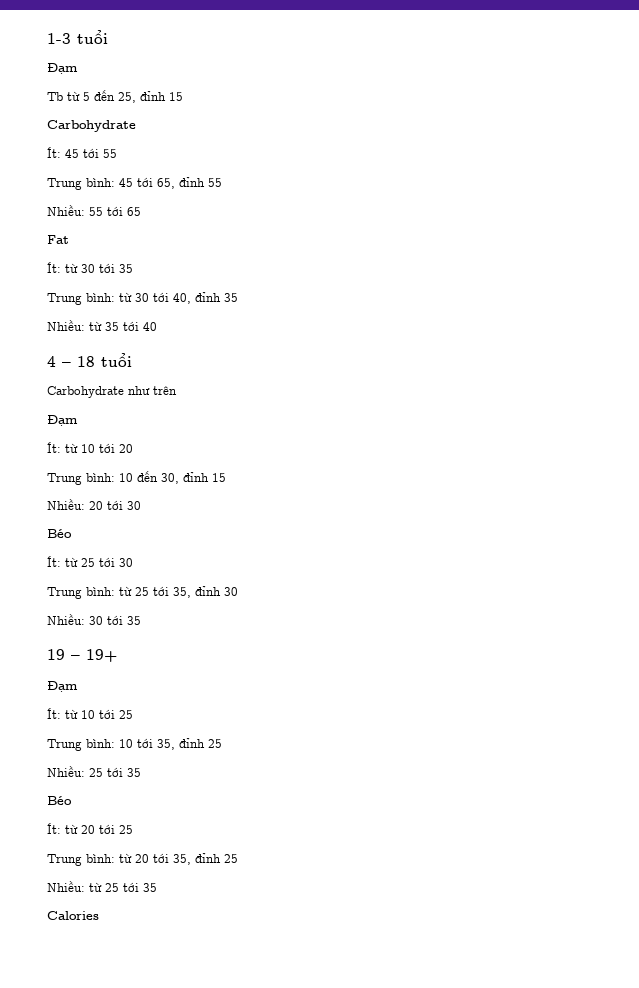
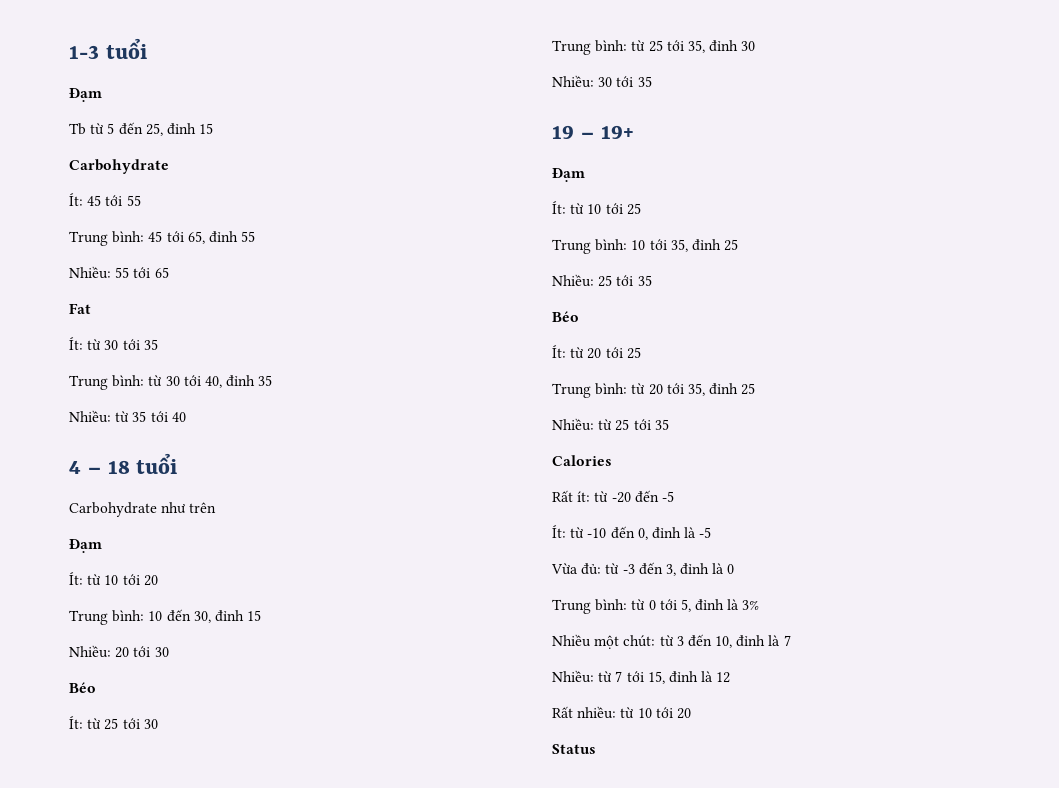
(99, 915) none -> [552,490,674,503] [552,525,712,540] [551,562,735,576] [552,599,760,614] [552,634,791,649] [552,670,731,684] [552,706,691,719] [552,744,596,754] // Rất ít: từ -20 đến -5 // Ít: từ -10 đến 0, đỉnh là -5 // Vừa đủ: từ -3 đến 3, đỉnh là 0 // Trung bình: từ 0 tới 5, đỉnh là 3% // Nhiều một chút: từ 3 đến 10, đỉnh là 7 // Nhiều: từ 7 tới 15, đỉnh là 12 // Rất nhiều: từ 10 tới 20 // Status

